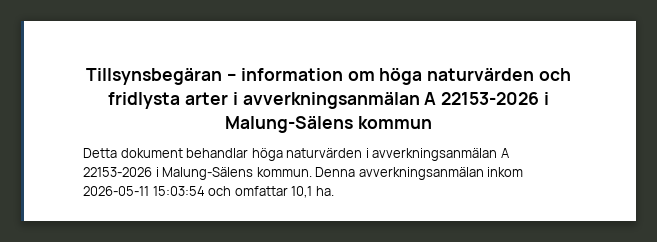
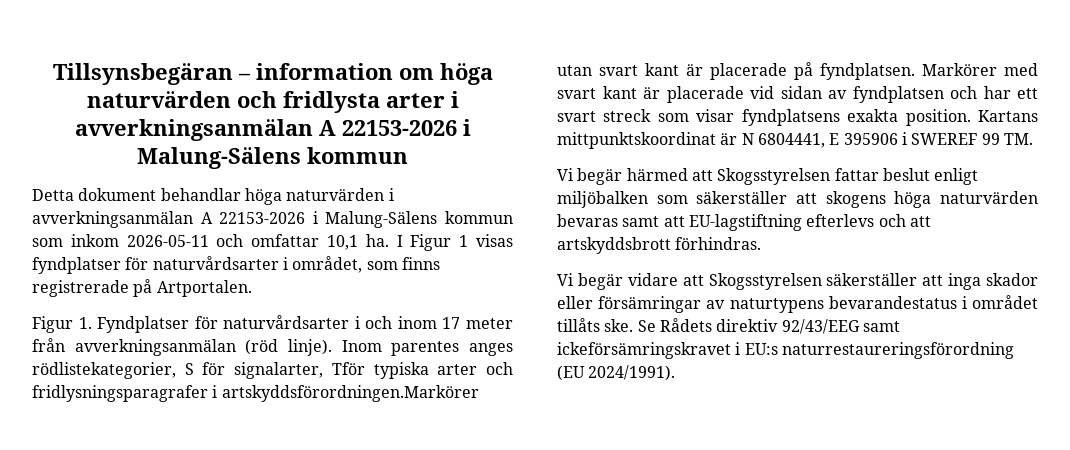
[256,167,484,180] kommun. Denna avverkningsanmälan -> [445,211,513,224] [32,238,63,247] kommun som
[152,186,205,196] 15:03:54 -> (209, 241) none
(334, 191) none -> [396,234,514,251] [32,256,440,274] [32,279,252,297] [32,315,513,333] [32,338,514,356] [32,362,513,379] [32,385,479,402] [557,62,1038,80] [557,86,1038,103] [557,109,1038,126] [557,132,1033,149] [557,168,979,185] [557,191,1038,208] [557,214,931,231] [557,237,762,254] [557,273,1038,290] [557,295,1038,313] [557,318,900,334] [557,342,1014,359] [557,365,676,381] I Figur 1 visas fyndplatser för naturvårdsarter i området, som finns registrerade på Artportalen. // Figur 1. Fyndplatser för naturvårdsarter i och inom 17 meter från avverkningsanmälan (röd linje). Inom parentes anges rödlistekategorier, S för signalarter, Tför typiska arter och fridlysningsparagrafer i artskyddsförordningen.Markörer utan svart kant är placerade på fyndplatsen. Markörer med svart kant är placerade vid sidan av fyndplatsen och har ett svart streck som visar fyndplatsens exakta position. Kartans mittpunktskoordinat är N 6804441, E 395906 i SWEREF 99 TM. // Vi begär härmed att Skogsstyrelsen fattar beslut enligt miljöbalken som säkerställer att skogens höga naturvärden bevaras samt att EU-lagstiftning efterlevs och att artskyddsbrott förhindras. // Vi begär vidare att Skogsstyrelsen säkerställer att inga skador eller försämringar av naturtypens bevarandestatus i området tillåts ske. Se Rådets direktiv 92/43/EEG samt ickeförsämringskravet i EU:s naturrestaureringsförordning (EU 2024/1991).

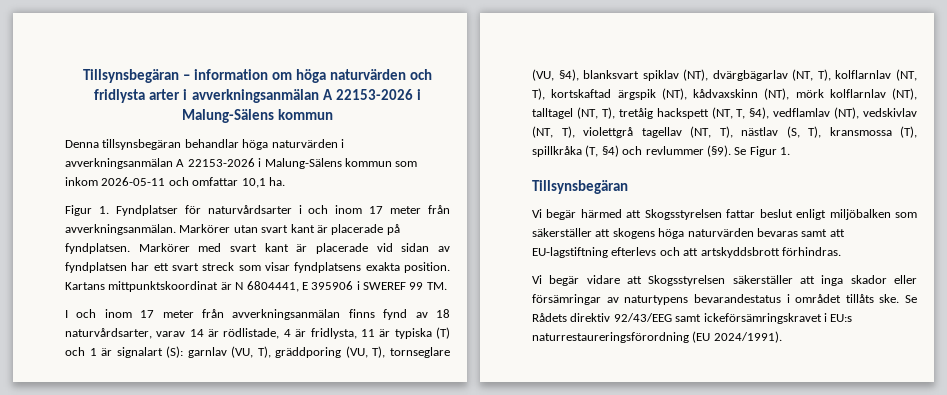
[32,188,157,201] Detta dokument -> [65,139,182,150] Denna tillsynsbegäran
[396,234,514,251] [32,256,440,274] [32,279,252,297] I Figur 1 visas fyndplatser för naturvårdsarter i området, som finns registrerade på Artportalen. -> (285, 181) none
[74,339,514,356] [32,362,513,379] [32,385,479,402] avverkningsanmälan (röd linje). Inom parentes anges rödlistekategorier, S för signalarter, Tför typiska arter och fridlysningsparagrafer i artskyddsförordningen.Markörer -> [65,224,231,235] avverkningsanmälan. Markörer
[950,86,977,99] och -> (127, 267) none
(1033, 139) none -> [65,309,450,320] [65,327,451,339] [65,346,451,358] [532,69,917,81] [532,88,917,100] [532,107,917,119] [532,126,917,138] [532,145,790,157] [532,180,628,194] // I och inom 17 meter från avverkningsanmälan finns fynd av 18 naturvårdsarter, varav 14 är rödlistade, 4 är fridlysta, 11 är typiska (T) och 1 är signalart (S): garnlav (VU, T), gräddporing (VU, T), tornseglare (VU, §4), blanksvart spiklav (NT), dvärgbägarlav (NT, T), kolflarnlav (NT, T), kortskaftad ärgspik (NT), kådvaxskinn (NT), mörk kolflarnlav (NT), talltagel (NT, T), tretåig hackspett (NT, T, §4), vedflamlav (NT), vedskivlav (NT, T), violettgrå tagellav (NT, T), nästlav (S, T), kransmossa (T), spillkråka (T, §4) och revlummer (§9). Se Figur 1. // Tillsynsbegäran

